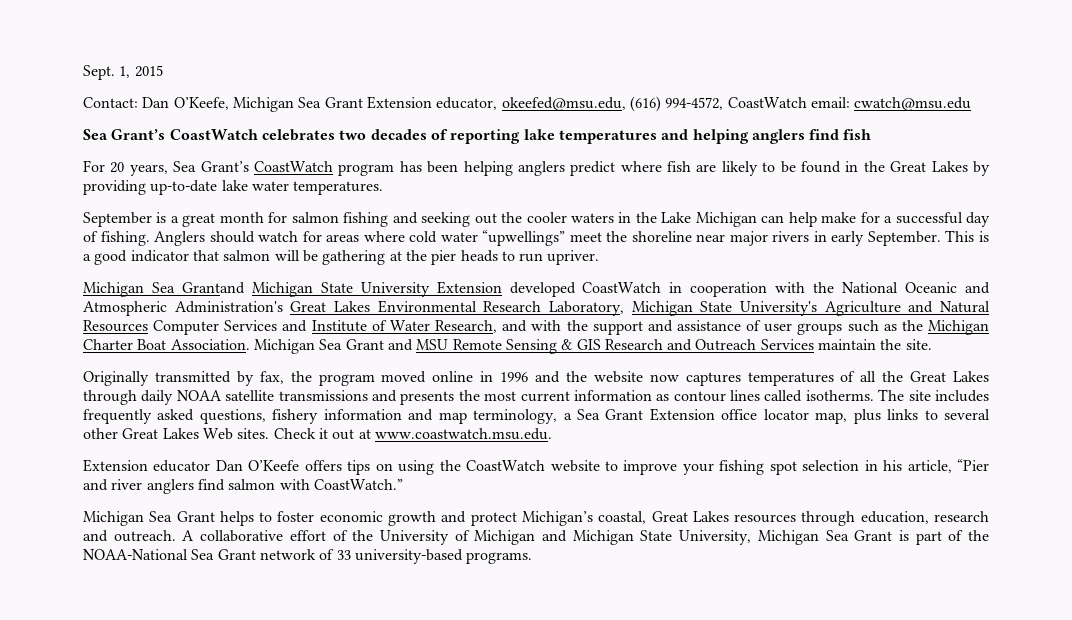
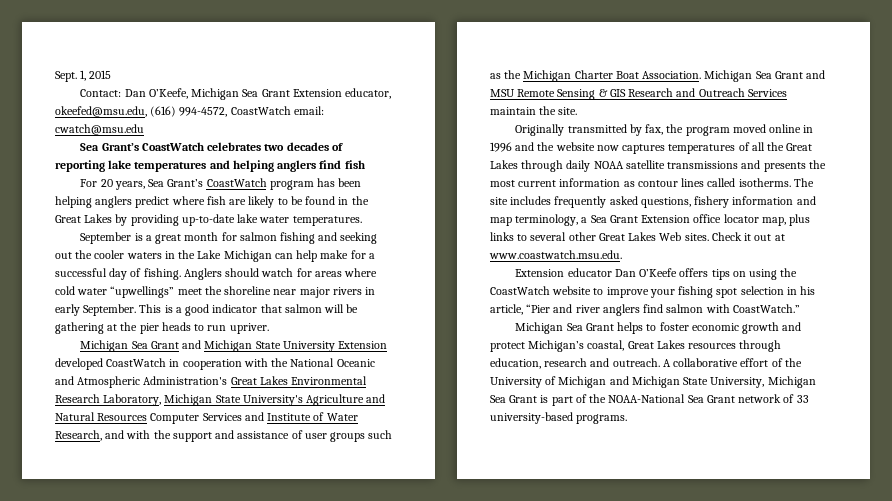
[181,282,245,294] Grantand -> [150,340,202,349] Grant and

